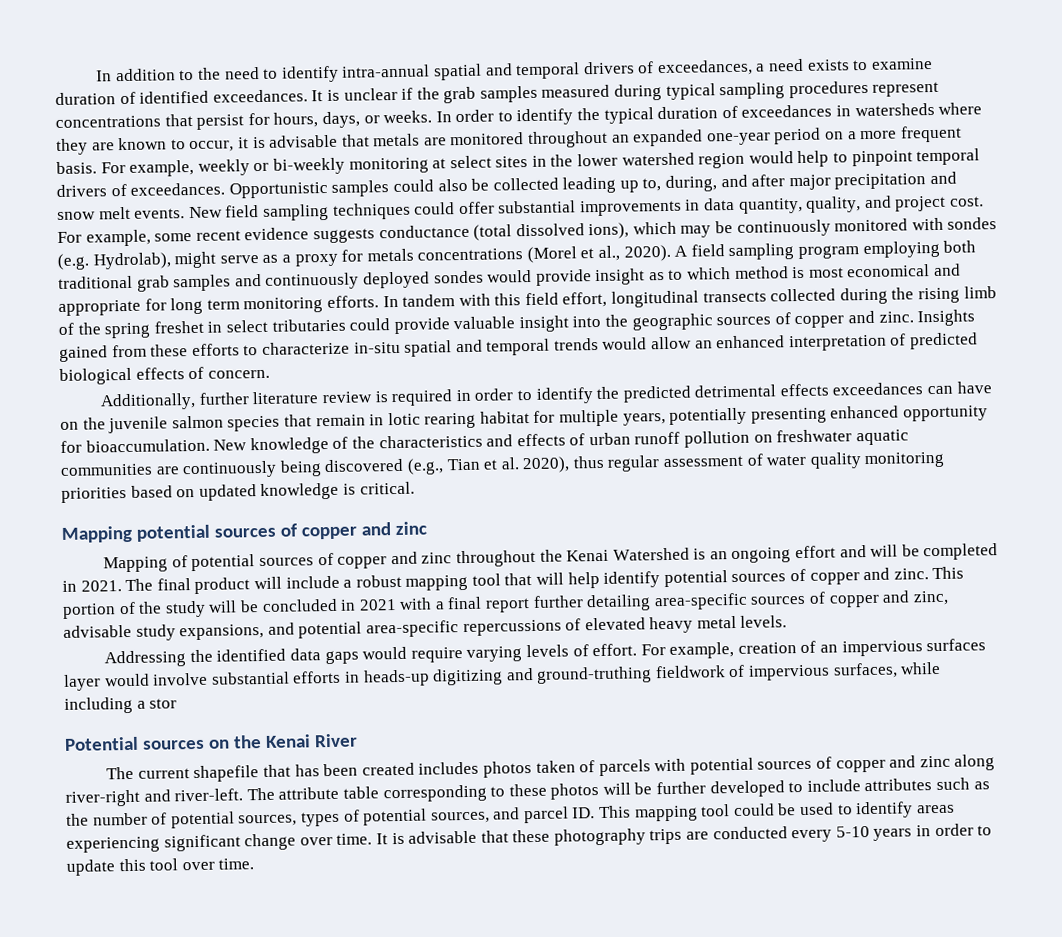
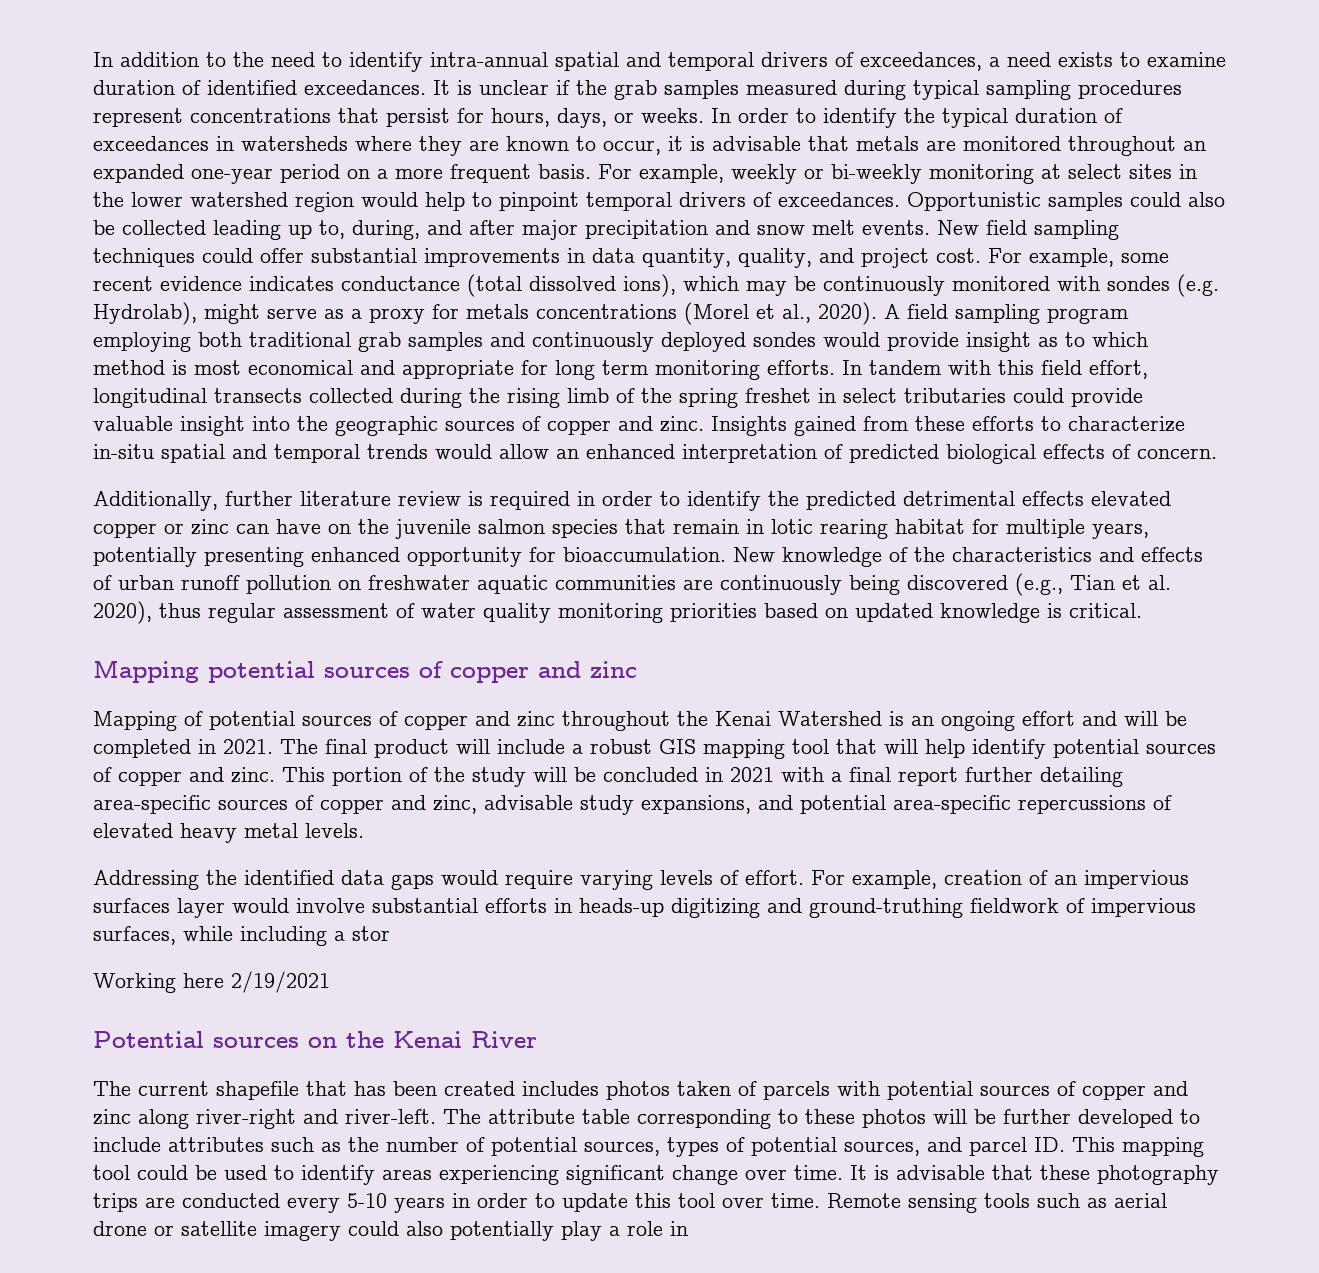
[312,228,375,244] suggests -> [249,276,334,291] indicates
[832,382,924,396] exceedances -> [1091,491,1171,506] [93,519,229,538] elevated copper or zinc
(402, 581) none -> [659,739,696,754] GIS
(178, 703) none -> [93,971,330,993] // Working here 2/19/2021
(255, 864) none -> [827,1193,1167,1213] [93,1221,688,1241] Remote sensing tools such as aerial drone or satellite imagery could also potentially play a role in

